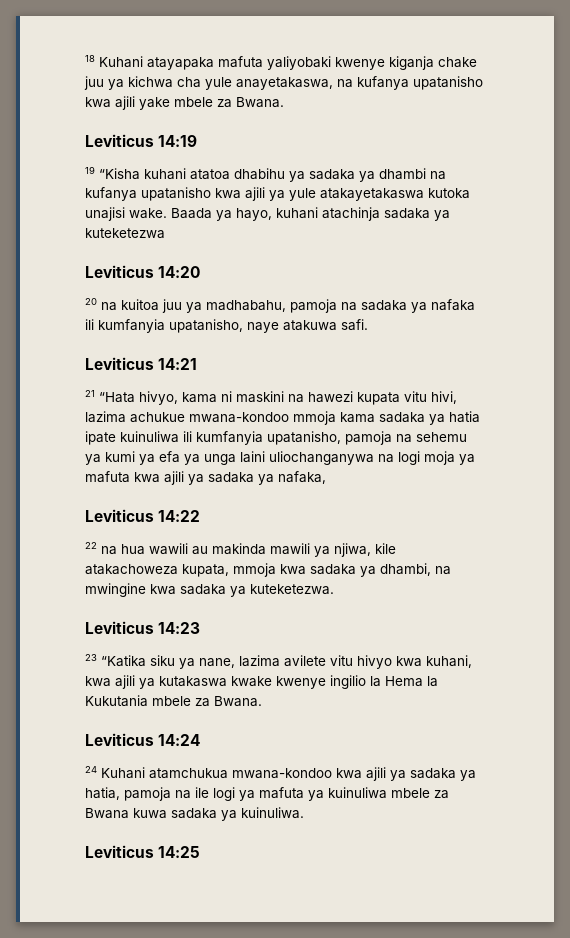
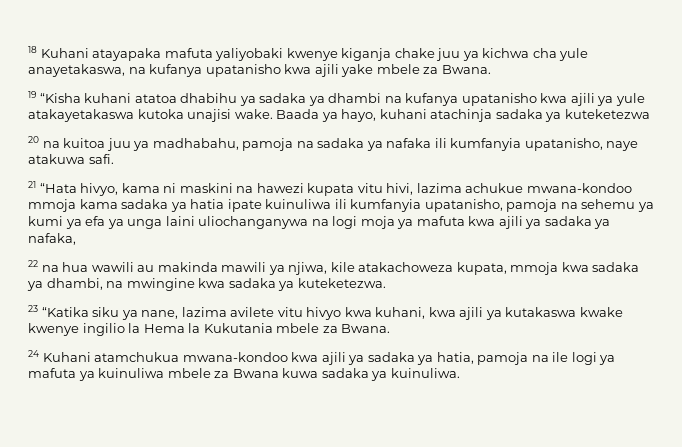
[85,134,198,147] // Leviticus 14:19 -> (491, 69) none
[85,265,201,278] // Leviticus 14:20 -> (650, 114) none
[85,357,198,370] // Leviticus 14:21 -> (114, 159) none
[85,509,201,522] // Leviticus 14:22 -> (76, 239) none
[85,621,201,634] // Leviticus 14:23 -> (386, 283) none
[85,733,201,746] // Leviticus 14:24 -> (391, 328) none
[85,845,201,858] // Leviticus 14:25 -> (460, 373) none

